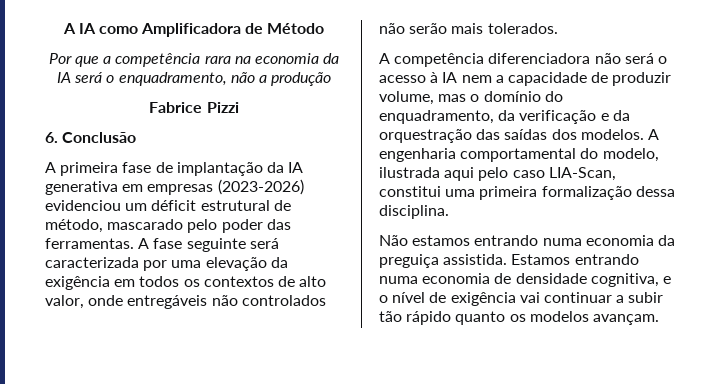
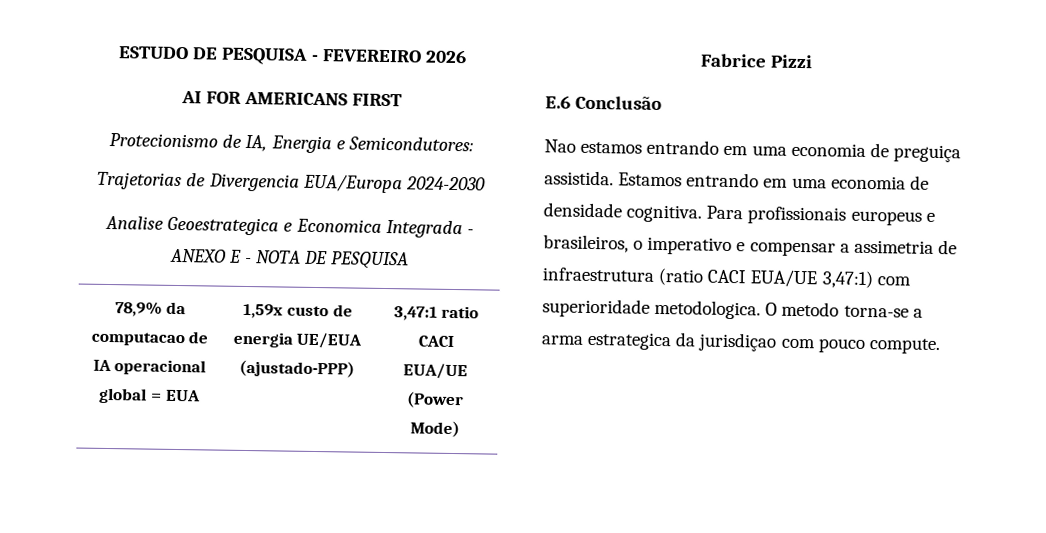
[62,23,325,37] [48,53,340,67] [56,72,332,86] A IA como Amplificadora de Método // Por que a competência rara na economia da IA será o enquadramento, não a produção -> [118,46,467,65] [180,91,403,107] [109,133,473,154] [97,171,486,194] [105,215,474,239] [169,248,410,270] [114,301,187,317] [90,331,210,347] [92,359,207,376] [98,387,201,404] [243,303,353,319] [232,331,364,349] [239,359,355,378] [393,305,480,321] [417,335,454,348] [403,363,468,380] [406,391,464,409] [409,420,460,438] ESTUDO DE PESQUISA - FEVEREIRO 2026 // AI FOR AMERICANS FIRST // Protecionismo de IA, Energia e Semicondutores: // Trajetorias de Divergencia EUA/Europa 2024-2030 // Analise Geoestrategica e Economica Integrada - ANEXO E - NOTA DE PESQUISA // 78,9% da computacao de IA operacional global = EUA | 1,59x custo de energia UE/EUA (ajustado-PPP) | 3,47:1 ratio CACI EUA/UE (Power Mode)
[45,132,58,143] 6. -> [545,95,571,109] E.6
[45,162,304,176] [45,179,304,195] [45,200,291,211] [45,219,291,233] [45,238,279,252] [45,257,288,271] [45,276,327,290] [45,295,326,309] [379,23,558,34] [379,53,667,67] [379,72,672,86] [379,91,563,105] [379,110,630,124] [379,129,659,143] [379,148,659,162] [379,167,616,181] [379,186,675,200] [379,205,449,219] [379,235,675,246] A primeira fase de implantação da IA generativa em empresas (2023-2026) evidenciou um déficit estrutural de método, mascarado pelo poder das ferramentas. A fase seguinte será caracterizada por uma elevação da exigência em todos os contextos de alto valor, onde entregáveis não controlados não serão mais tolerados. // A competência diferenciadora não será o acesso à IA nem a capacidade de produzir volume, mas o domínio do enquadramento, da verificação e da orquestração das saídas dos modelos. A engenharia comportamental do modelo, ilustrada aqui pelo caso LIA-Scan, constitui uma primeira formalização dessa disciplina. // Não estamos entrando numa economia da -> [544,139,889,158] Nao estamos entrando em uma economia de
[379,276,418,284] numa -> [763,177,827,189] em uma
[590,273,671,287] [379,292,664,306] [379,311,659,325] cognitiva, e o nível de exigência vai continuar a subir tão rápido quanto os modelos avançam. -> [626,204,935,226] [543,234,957,257] [542,267,911,289] [542,298,923,320] [541,331,940,355] cognitiva. Para profissionais europeus e brasileiros, o imperativo e compensar a assimetria de infraestrutura (ratio CACI EUA/UE 3,47:1) com superioridade metodologica. O metodo torna-se a arma estrategica da jurisdiçao com pouco compute.

